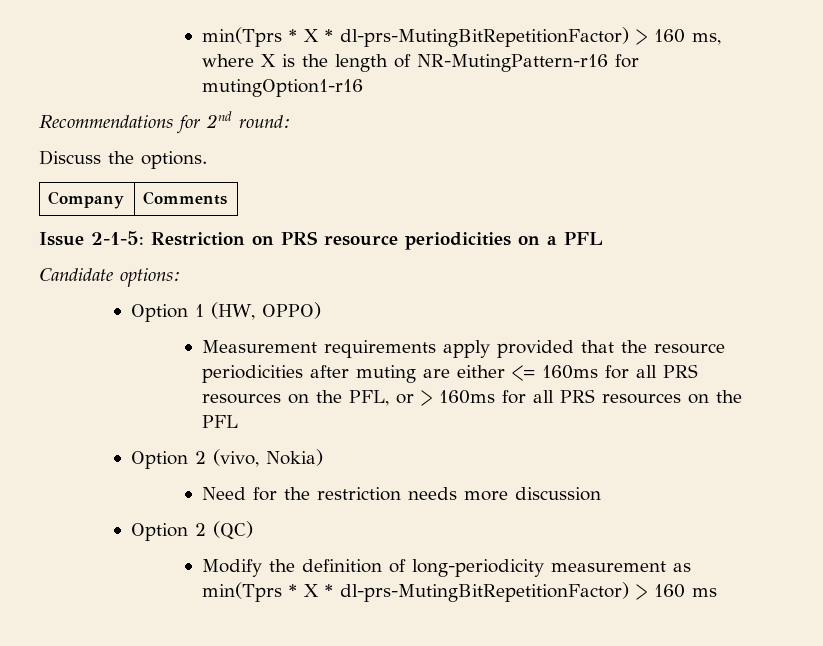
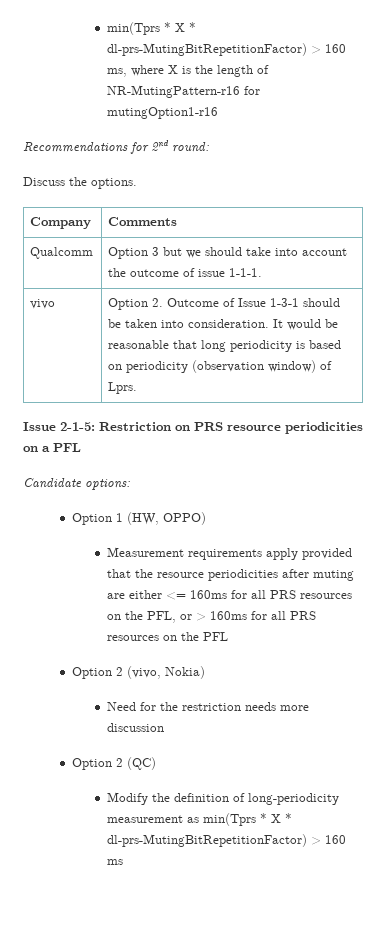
(228, 198) none -> [30,247,94,259] [108,247,348,259] [108,268,263,277] [30,299,56,309] [108,298,341,310] [108,319,339,330] [108,340,342,352] [108,360,333,373] [108,382,138,394] // Qualcomm | Option 3 but we should take into account the outcome of issue 1-1-1. // vivo | Option 2. Outcome of Issue 1-3-1 should be taken into consideration. It would be reasonable that long periodicity is based on periodicity (observation window) of Lprs.

